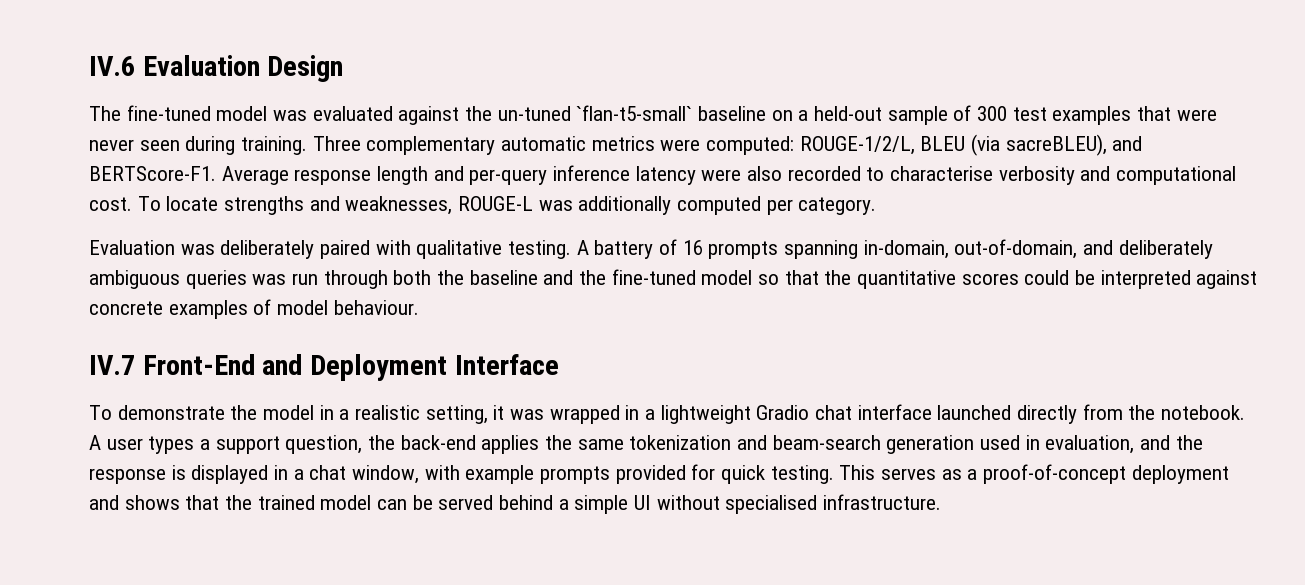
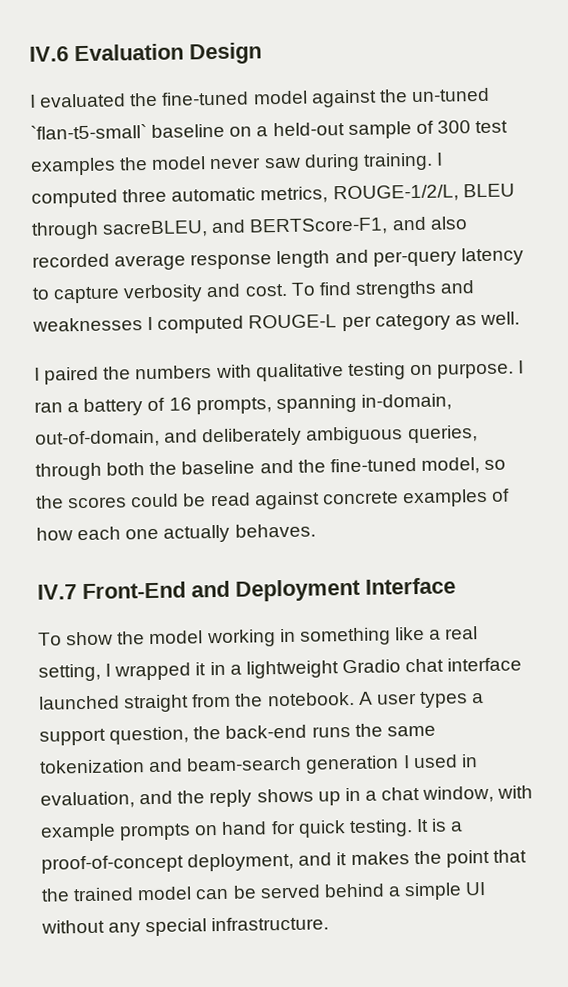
[89,105,393,121] The fine-tuned model was evaluated -> [29,90,308,108] I evaluated the fine-tuned model
[1137,106,1217,121] [89,134,1143,156] [89,165,994,185] that were never seen during training. Three complementary automatic metrics were computed: ROUGE-1/2/L, BLEU (via sacreBLEU), and BERTScore-F1. Average response length and per-query inference latency were also recorded to characterise -> [119,152,443,172] [31,183,515,208] [31,216,468,240] [32,247,524,271] [32,286,121,304] the model never saw during training. I computed three automatic metrics, ROUGE-1/2/L, BLEU through sacreBLEU, and BERTScore-F1, and also recorded average response length and per-query latency to capture
[1116,166,1237,185] computational -> (242, 290) none
[166,196,219,211] locate -> [318,281,352,296] find
[345,196,877,215] [89,240,589,259] weaknesses, ROUGE-L was additionally computed per category. // Evaluation was deliberately paired with qualitative testing. A -> [32,311,520,334] [34,360,525,385] [34,401,80,413] weaknesses I computed ROUGE-L per category as well. // I paired the numbers with qualitative testing on purpose. I ran a
[708,241,779,259] prompts -> [195,397,272,415] prompts,
[185,270,319,289] queries was run -> [407,425,478,444] queries,
[701,270,957,289] model so that the quantitative -> [420,457,507,474] [36,495,64,509] model, so the
[1100,270,1191,289] interpreted -> [209,492,251,507] read
[277,300,419,315] model behaviour. -> [36,523,316,543] how each one actually behaves.
[117,405,620,424] demonstrate the model in a realistic setting, it was wrapped -> [66,626,479,648] [38,662,207,682] show the model working in something like a real setting, I wrapped it
[1017,405,1078,424] directly -> [124,694,190,713] straight
[481,435,540,454] applies -> [311,726,351,738] runs
(975, 444) none -> [402,755,410,769] I
[89,465,269,484] response is displayed -> [209,788,341,808] reply shows up
[615,465,686,484] provided -> [194,821,268,836] on hand
[839,464,1229,484] [89,495,180,510] This serves as a proof-of-concept deployment and shows -> [415,818,464,833] [41,849,490,874] It is a proof-of-concept deployment, and it makes the point
[725,495,818,514] specialised -> [108,918,208,937] any special

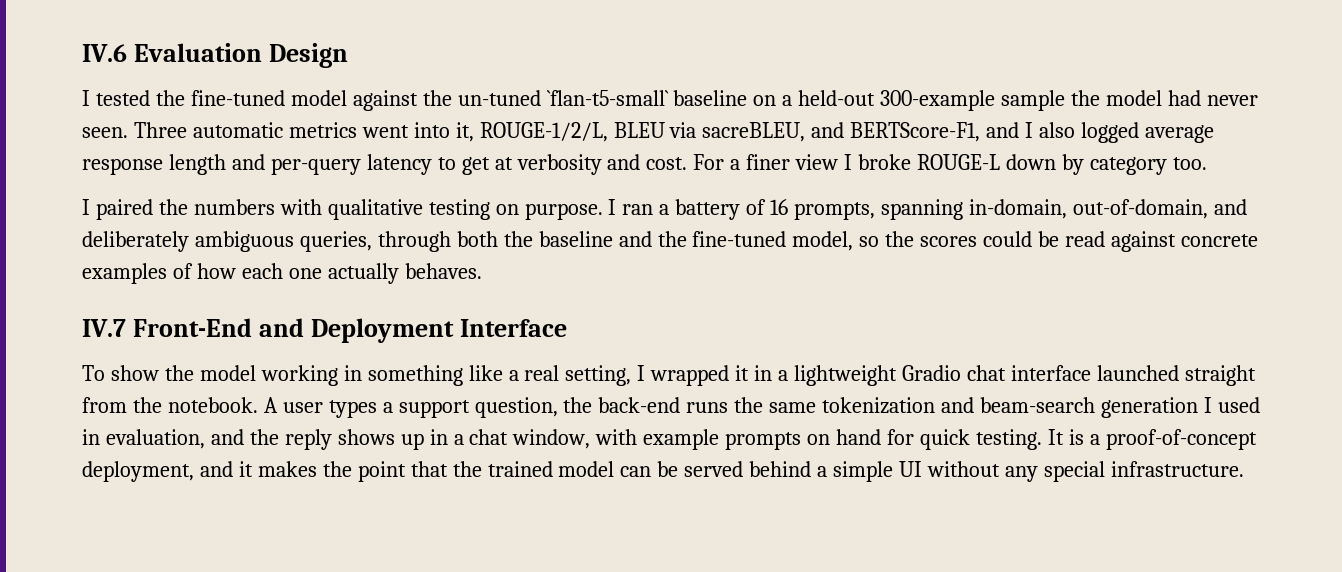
[39,93,127,108] evaluated -> [95,90,150,106] tested
[347,120,509,140] [30,152,443,176] [31,186,329,208] sample of 300 test examples the model never saw during training. I computed three automatic metrics, -> [880,90,1258,111] [82,122,474,142] 300-example sample the model had never seen. Three automatic metrics went into it,
[31,221,99,240] through -> [669,122,697,138] via
[429,216,468,230] [32,253,110,268] also recorded -> [1025,122,1140,143] I also logged
[53,286,121,304] capture -> [461,157,513,175] get at
[290,280,476,299] [32,311,520,334] To find strengths and weaknesses I computed ROUGE-L per category as well. -> [693,154,1207,175] For a finer view I broke ROUGE-L down by category too.

